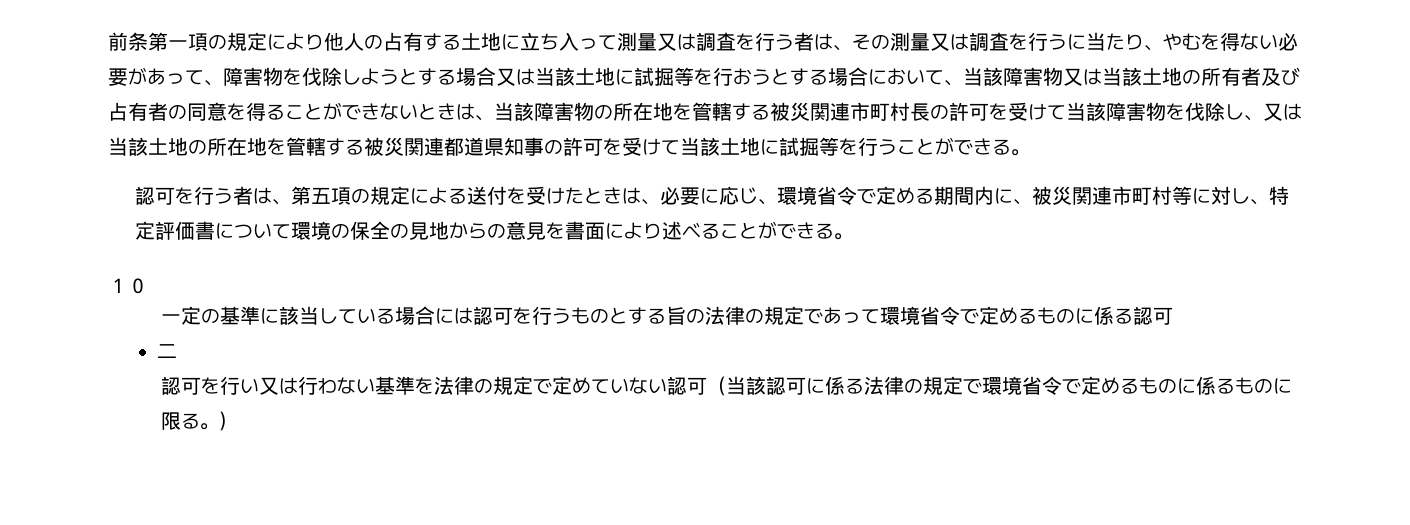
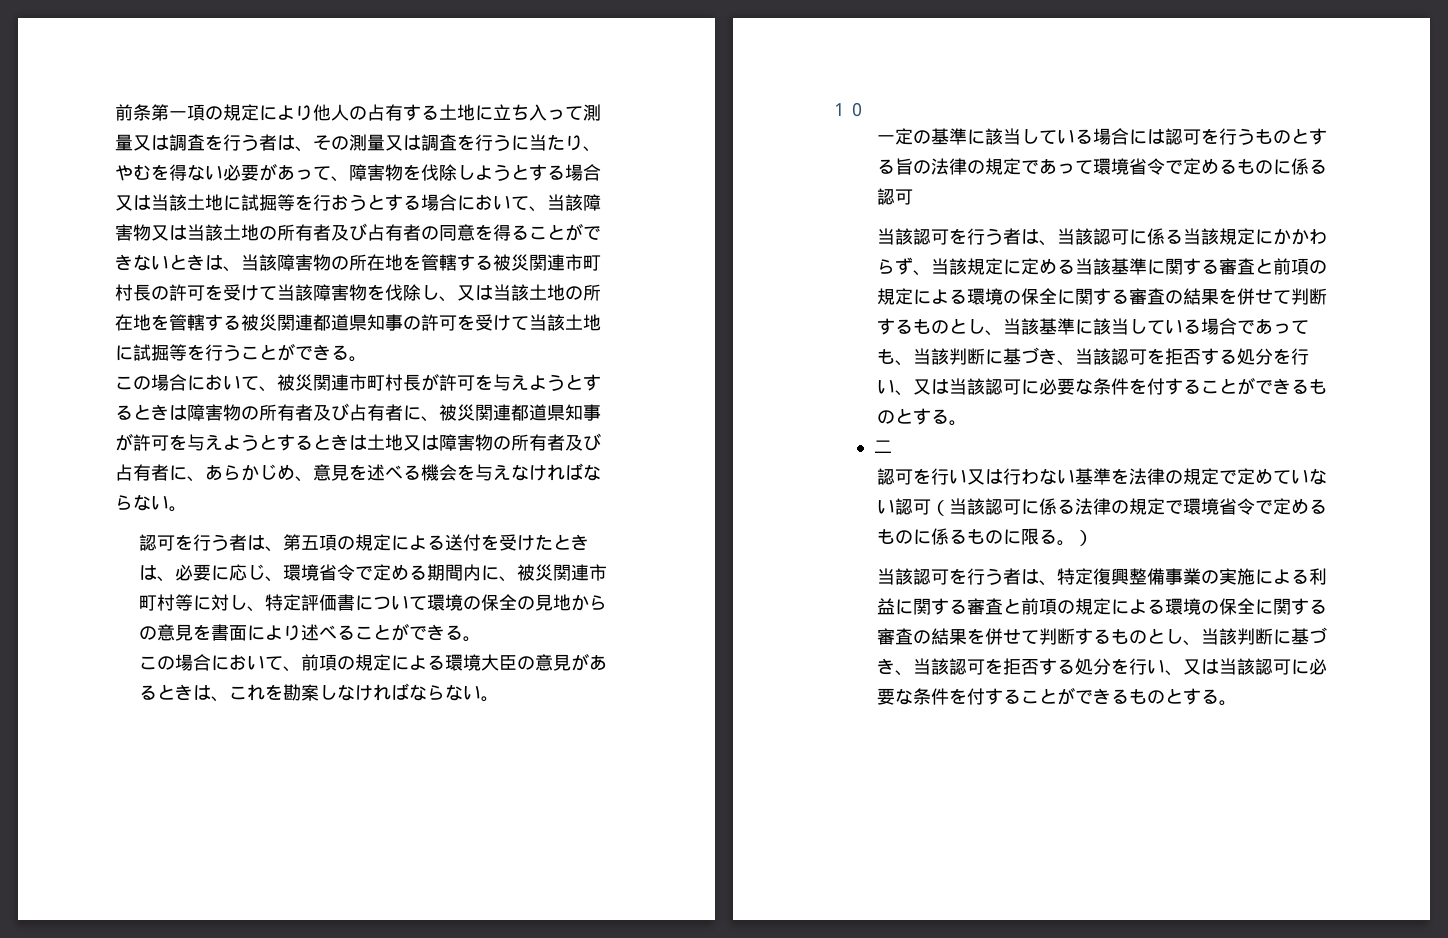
(1030, 152) none -> [115,373,601,392] [115,403,601,422] [115,433,601,451] [115,463,601,482] [115,494,187,512] // この場合において、被災関連市町村長が許可を与えようとするときは障害物の所有者及び占有者に、被災関連都道県知事が許可を与えようとするときは土地又は障害物の所有者及び占有者に、あらかじめ、意見を述べる機会を与えなければならない。
(853, 236) none -> [138,653,607,672] [138,683,499,702] // この場合において、前項の規定による環境大臣の意見があるときは、これを勘案しなければならない。
(1174, 316) none -> [877,228,1328,246] [877,257,1328,276] [877,288,1328,305] [877,318,1310,336] [877,347,1310,366] [877,377,1328,396] [877,408,968,426] // 当該認可を行う者は、当該認可に係る当該規定にかかわらず、当該規定に定める当該基準に関する審査と前項の規定による環境の保全に関する審査の結果を併せて判断するものとし、当該基準に該当している場合であっても、当該判断に基づき、当該認可を拒否する処分を行い、又は当該認可に必要な条件を付することができるものとする。
(239, 421) none -> [877,568,1328,586] [877,598,1328,615] [877,627,1328,646] [877,658,1328,676] [877,687,1238,706] // 当該認可を行う者は、特定復興整備事業の実施による利益に関する審査と前項の規定による環境の保全に関する審査の結果を併せて判断するものとし、当該判断に基づき、当該認可を拒否する処分を行い、又は当該認可に必要な条件を付することができるものとする。

